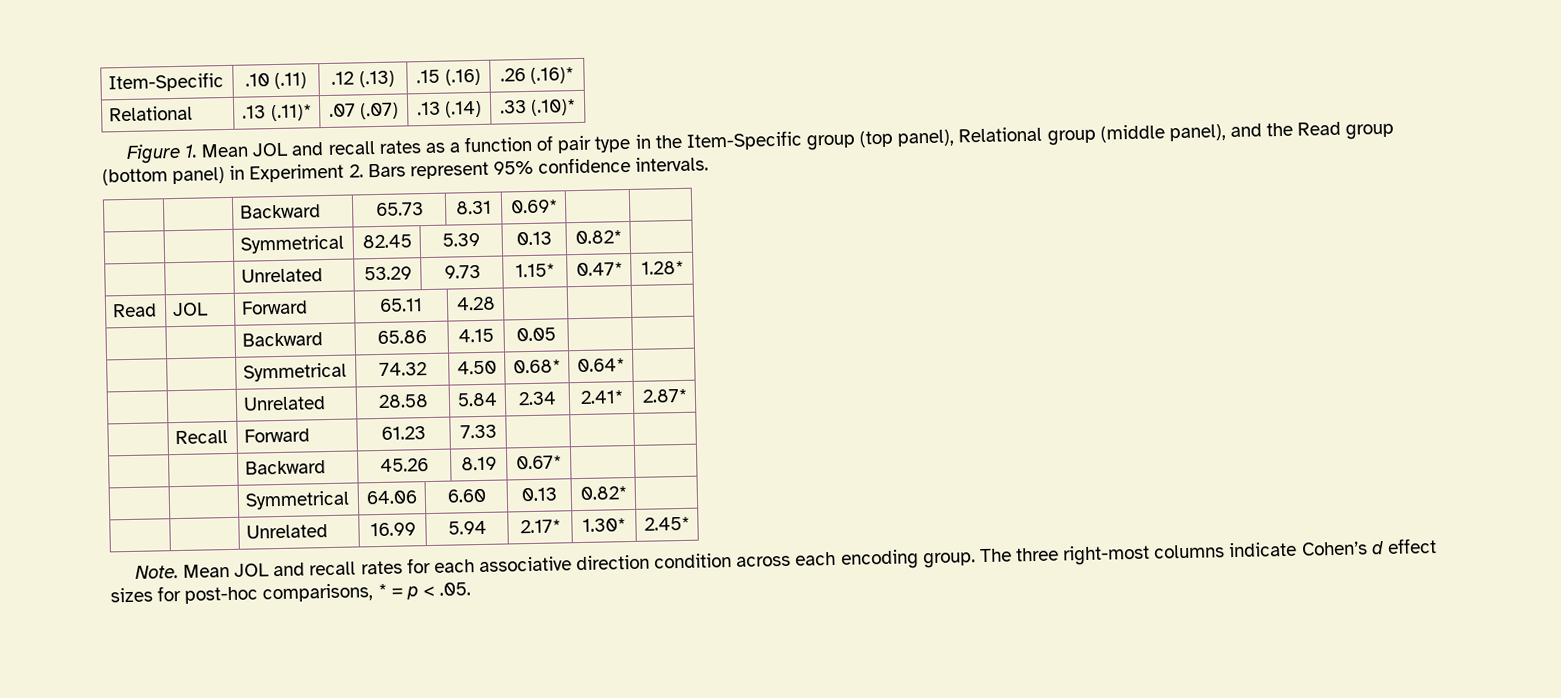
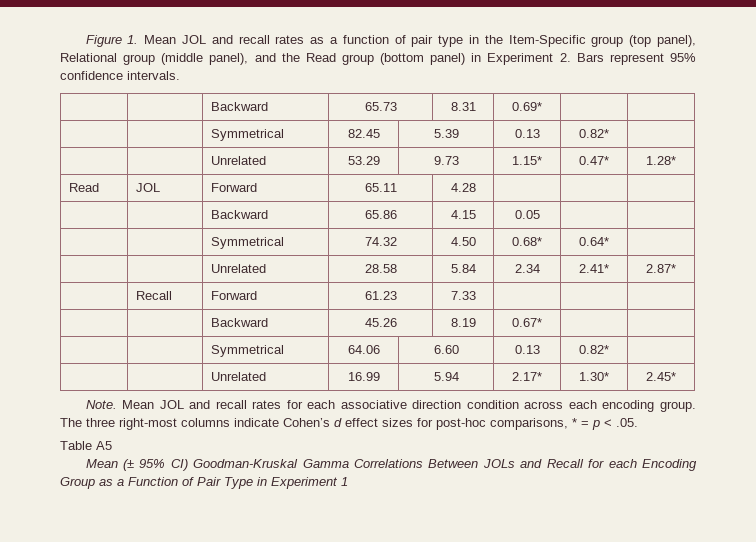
[108,72,225,93] [244,72,308,90] [331,70,395,88] [416,68,481,86] [499,67,575,84] [109,105,194,122] [242,104,312,122] [328,102,400,120] [416,100,483,118] [499,99,577,116] Item-Specific | .10 (.11) | .12 (.13) | .15 (.16) | .26 (.16)* // Relational | .13 (.11)* | .07 (.07) | .13 (.14) | .33 (.10)* // -> (85, 41) none
(472, 589) none -> [60,441,112,450] [85,459,697,471] [60,477,348,489] // Table A5 // Mean (± 95% CI) Goodman-Kruskal Gamma Correlations Between JOLs and Recall for each Encoding Group as a Function of Pair Type in Experiment 1

